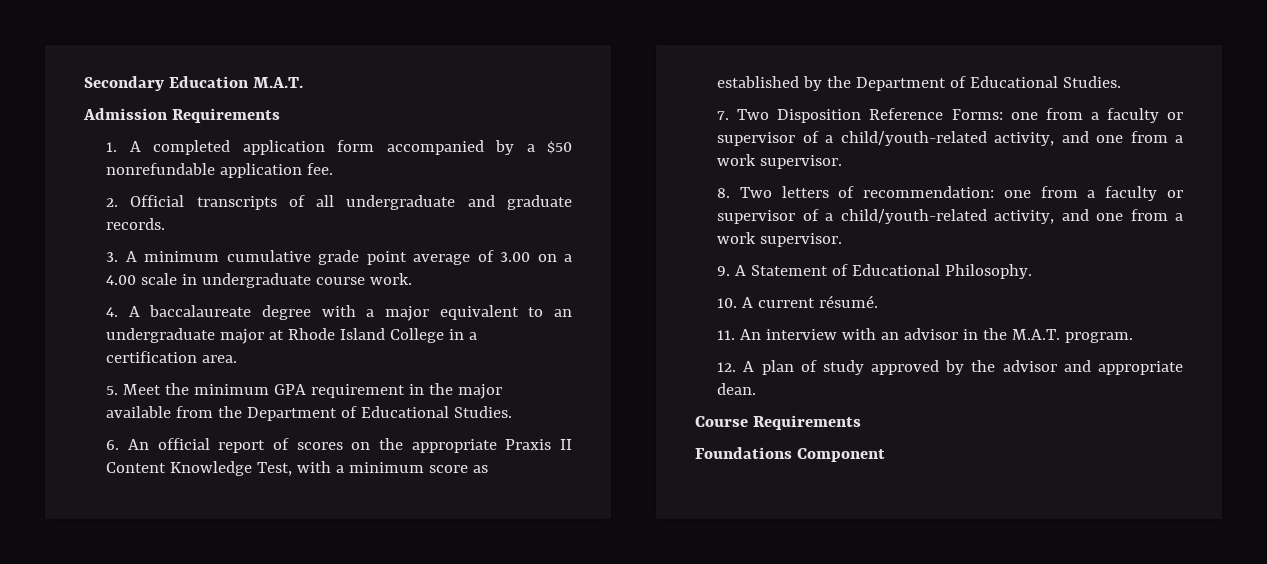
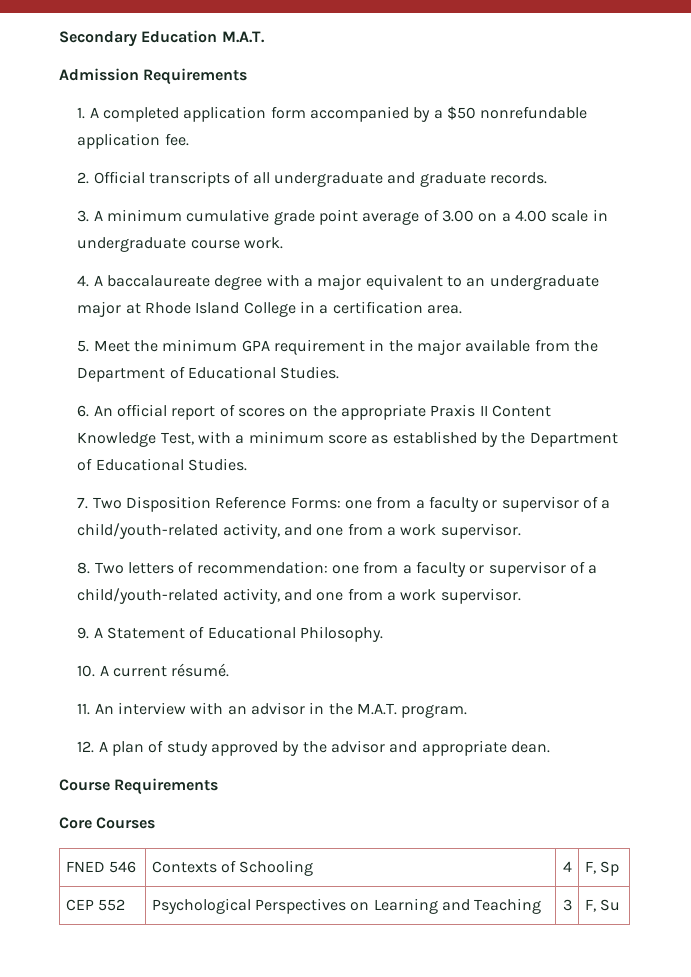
[695,447,885,462] Foundations Component -> [59,817,156,829] [65,861,137,873] [151,860,314,876] [563,861,573,872] [584,861,620,876] [65,899,126,911] [151,898,542,914] [563,899,573,911] [584,899,621,912] Core Courses // FNED 546 | Contexts of Schooling | 4 | F, Sp // CEP 552 | Psychological Perspectives on Learning and Teaching | 3 | F, Su

